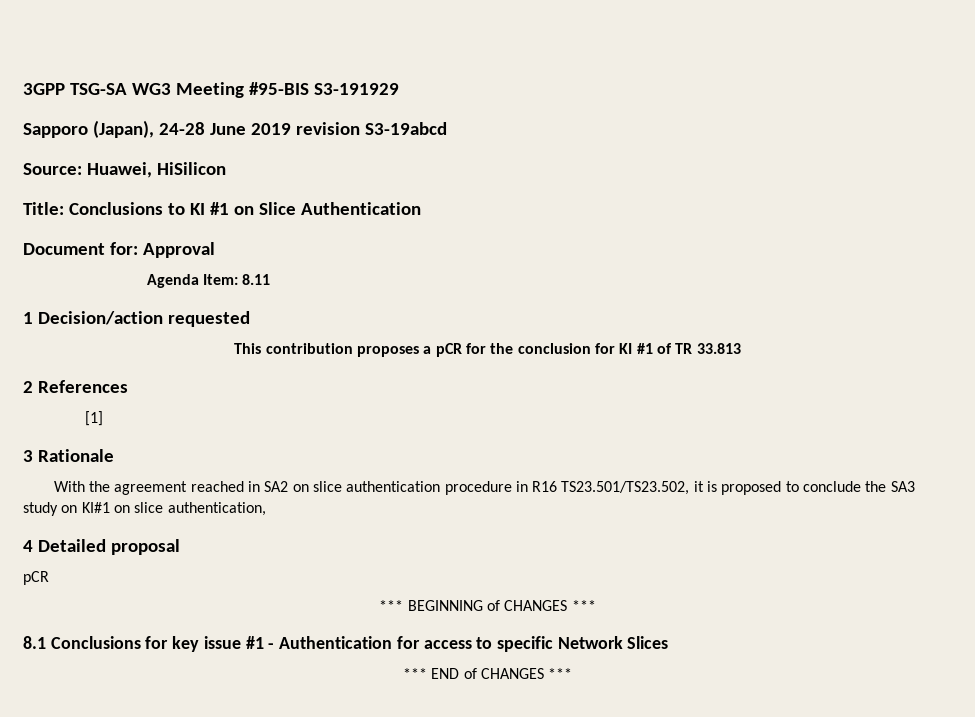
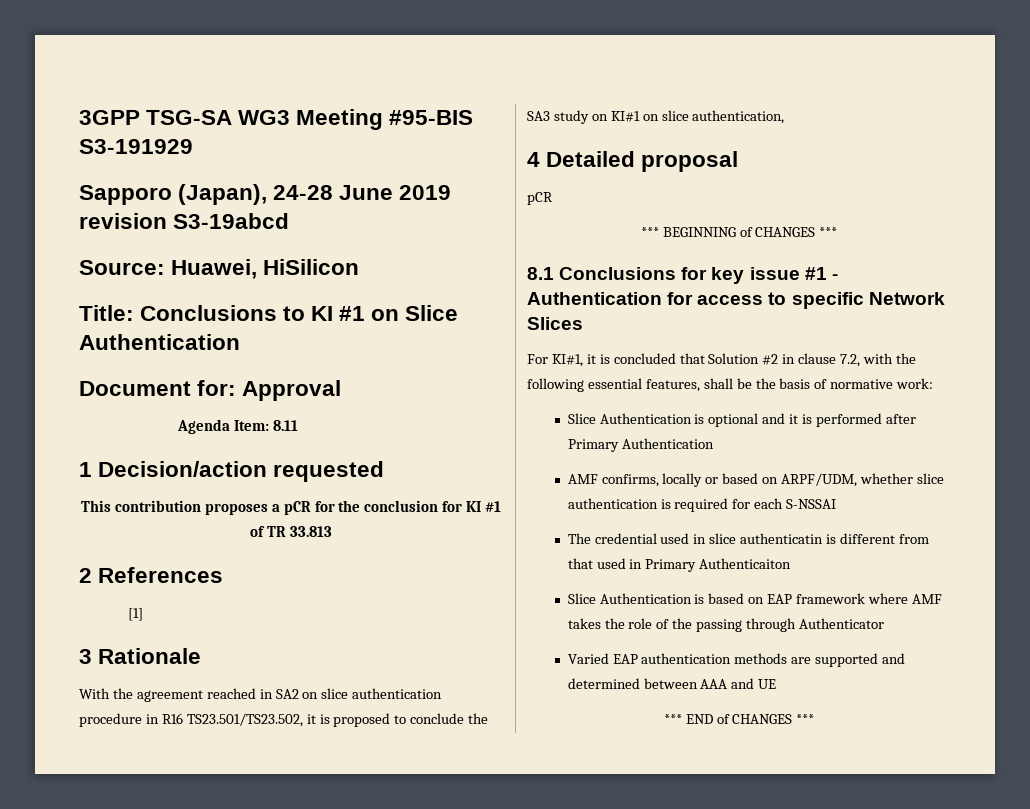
(669, 642) none -> [527,353,916,367] [527,378,934,392] [567,413,916,427] [567,438,714,452] [567,473,944,487] [567,498,837,512] [567,533,929,544] [567,558,792,572] [567,593,942,604] [567,618,885,632] [567,653,906,667] [567,678,777,689] // For KI#1, it is concluded that Solution #2 in clause 7.2, with the following essential features, shall be the basis of normative work: // Slice Authentication is optional and it is performed after Primary Authentication // AMF confirms, locally or based on ARPF/UDM, whether slice authentication is required for each S-NSSAI // The credential used in slice authenticatin is different from that used in Primary Authenticaiton // Slice Authentication is based on EAP framework where AMF takes the role of the passing through Authenticator // Varied EAP authentication methods are supported and determined between AAA and UE

